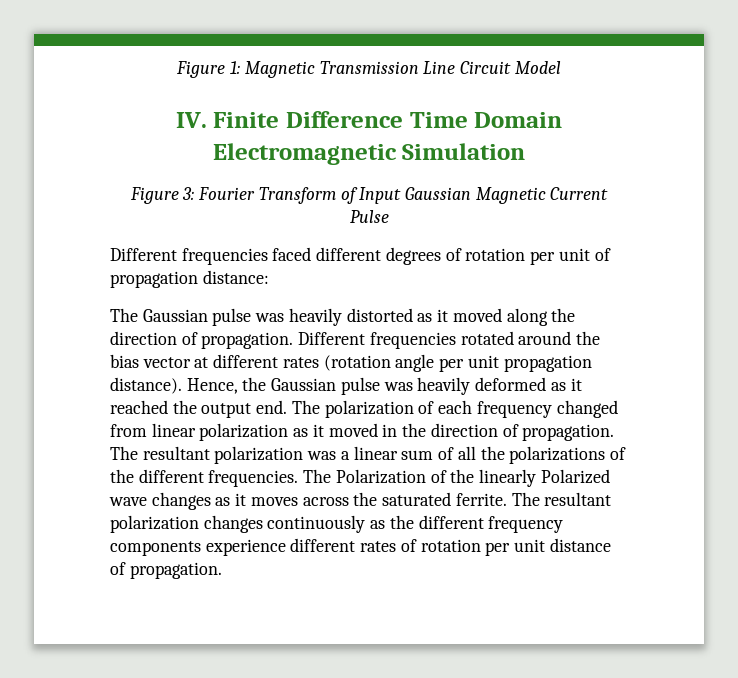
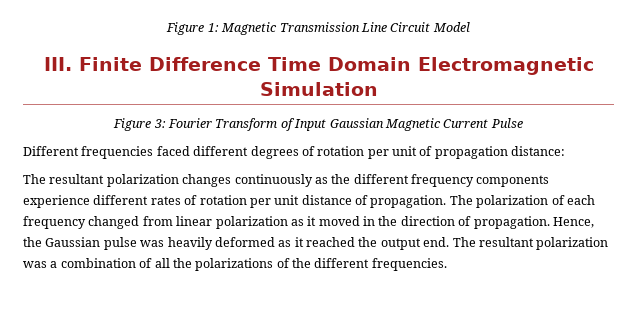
[175,112,207,128] IV. -> [43,57,72,71] III.
[142,308,576,326] [110,331,601,349] [110,354,592,372] [110,377,582,395] [110,400,618,418] [110,423,615,441] [110,446,626,464] [110,469,610,487] [109,492,540,510] Gaussian pulse was heavily distorted as it moved along the direction of propagation. Different frequencies rotated around the bias vector at different rates (rotation angle per unit propagation distance). Hence, the Gaussian pulse was heavily deformed as it reached the output end. The polarization of each frequency changed from linear polarization as it moved in the direction of propagation. The resultant polarization was a linear sum of all the polarizations of the different frequencies. The Polarization of the linearly Polarized wave changes as it moves across the saturated ferrite. The -> (46, 179) none
(222, 570) none -> [449,195,595,208] [23,216,594,229] [23,237,609,250] [23,258,447,271] The polarization of each frequency changed from linear polarization as it moved in the direction of propagation. Hence, the Gaussian pulse was heavily deformed as it reached the output end. The resultant polarization was a combination of all the polarizations of the different frequencies.

